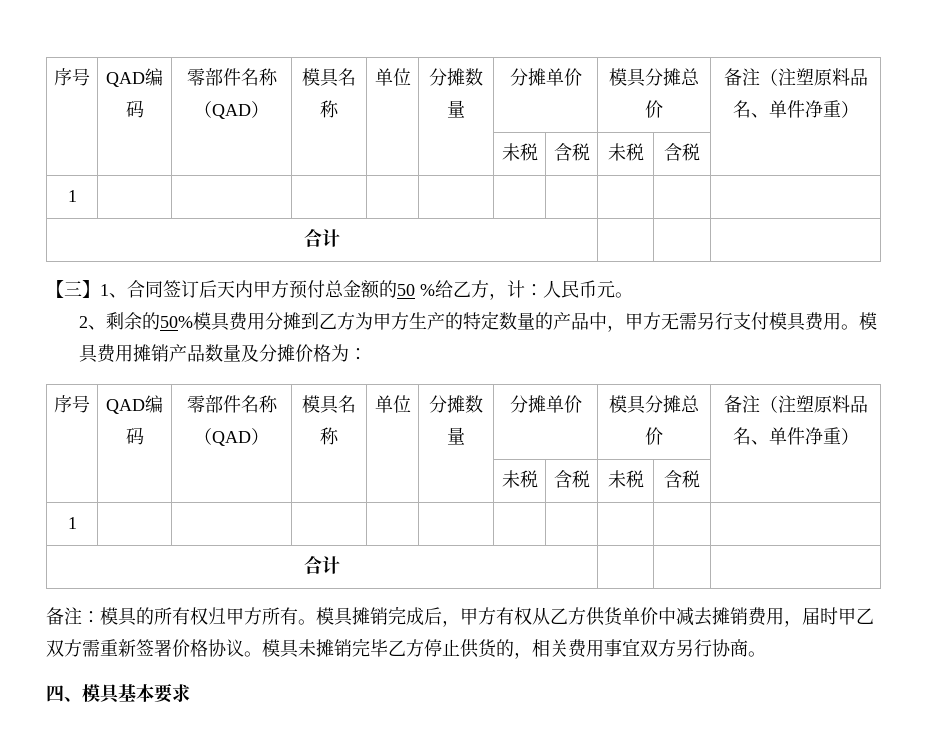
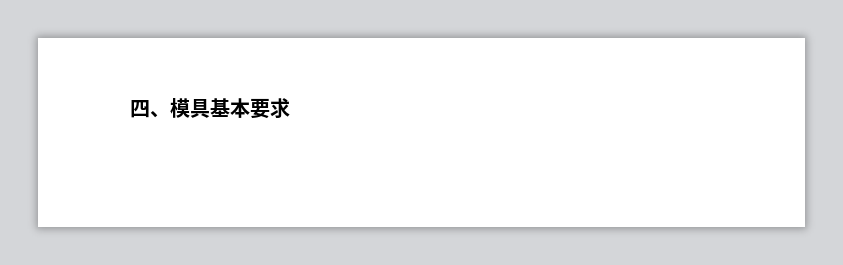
[54,68,90,86] [106,68,163,87] [125,100,144,118] [186,68,278,86] [194,101,269,119] [302,68,356,87] [320,100,339,118] [374,68,411,86] [429,68,483,86] [447,100,465,118] [509,68,582,86] [609,68,700,87] [645,100,663,118] [723,68,868,86] [732,100,859,118] [501,143,538,161] [553,143,590,161] [607,143,644,161] [664,143,700,161] [67,190,77,202] [304,229,340,247] [46,280,633,300] [79,311,878,332] [79,344,368,363] [54,395,90,413] [106,395,163,414] [125,427,144,445] [186,395,278,413] [194,428,269,446] [302,395,356,414] [320,427,339,445] [374,395,411,413] [429,395,483,413] [447,427,465,445] [509,395,582,413] [609,395,700,414] [645,427,663,445] [723,395,868,413] [732,427,859,445] [501,470,538,488] [553,470,590,488] [607,470,644,488] [664,470,700,488] [67,517,77,529] [304,556,340,574] [46,606,874,627] [46,638,766,659] 序号 | QAD编码 | 零部件名称（QAD） | 模具名称 | 单位 | 分摊数量 | 分摊单价 | 模具分摊总价 | 备注（注塑原料品名、单件净重） // | | | | | | 未税 | 含税 | 未税 | 含税 | // 1 | | | | | | | | | | // 合计 | | | // 【三】1、合同签订后天内甲方预付总金额的50 %给乙方，计：人民币元。 // 2、剩余的50%模具费用分摊到乙方为甲方生产的特定数量的产品中，甲方无需另行支付模具费用。模具费用摊销产品数量及分摊价格为： // 序号 | QAD编码 | 零部件名称（QAD） | 模具名称 | 单位 | 分摊数量 | 分摊单价 | 模具分摊总价 | 备注（注塑原料品名、单件净重） // | | | | | | 未税 | 含税 | 未税 | 含税 | // 1 | | | | | | | | | | // 合计 | | | // 备注：模具的所有权归甲方所有。模具摊销完成后，甲方有权从乙方供货单价中减去摊销费用，届时甲乙双方需重新签署价格协议。模具未摊销完毕乙方停止供货的，相关费用事宜双方另行协商。 // -> (130, 109) none

